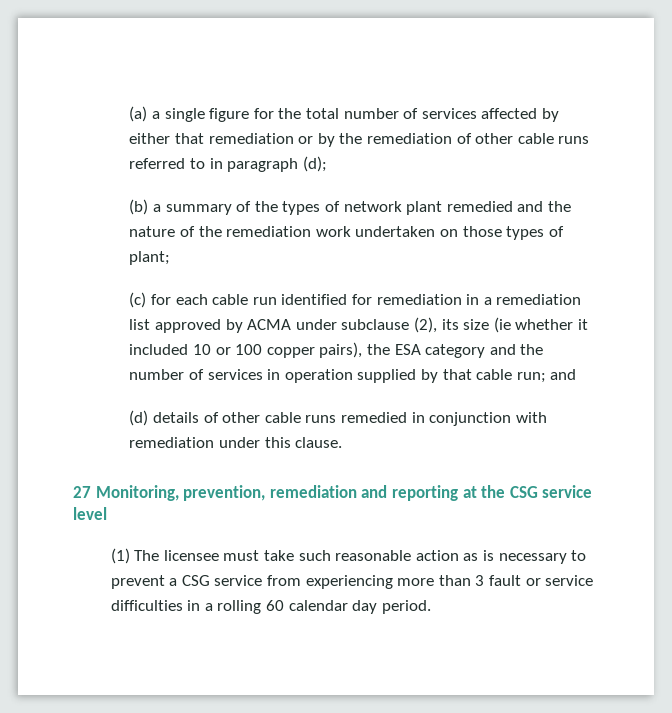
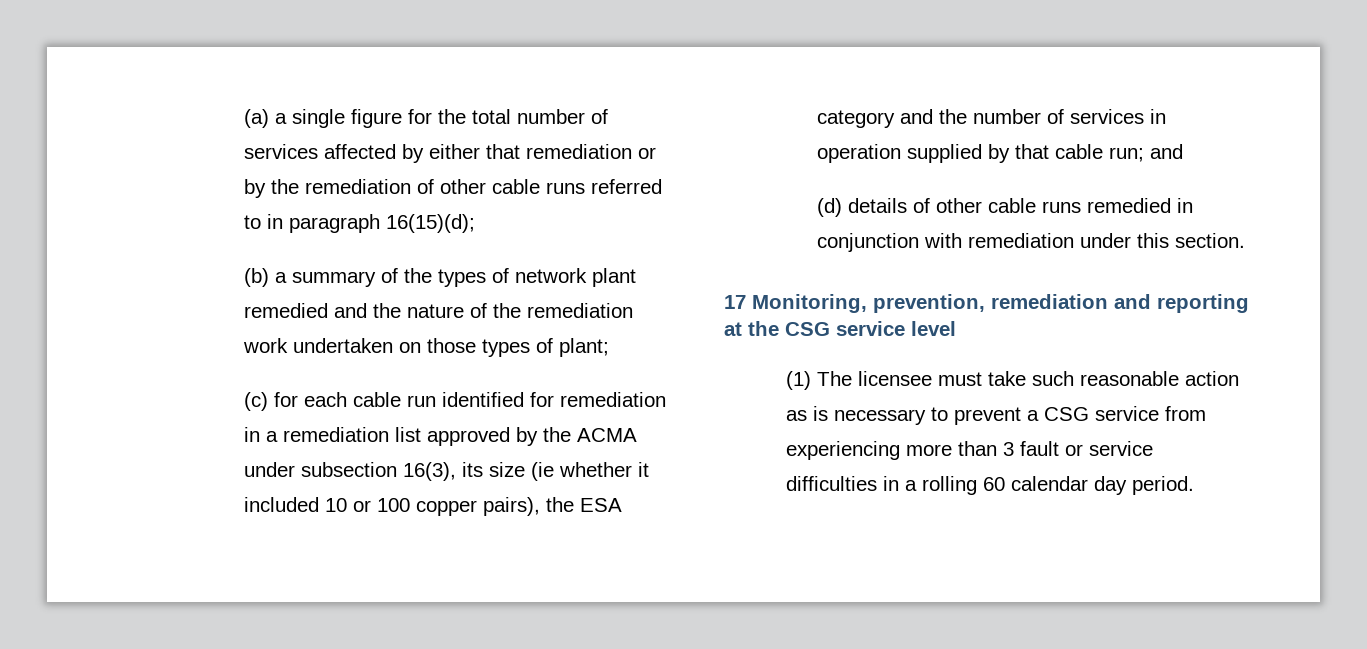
[302,156,327,172] (d); -> [386,214,476,233] 16(15)(d);
(243, 326) none -> [543,427,572,442] the
[341,317,438,333] subclause (2), -> [301,462,457,481] subsection 16(3),
[295,437,343,448] [73,486,91,498] clause. // 27 -> [1175,233,1246,248] [724,295,746,309] section. // 17

